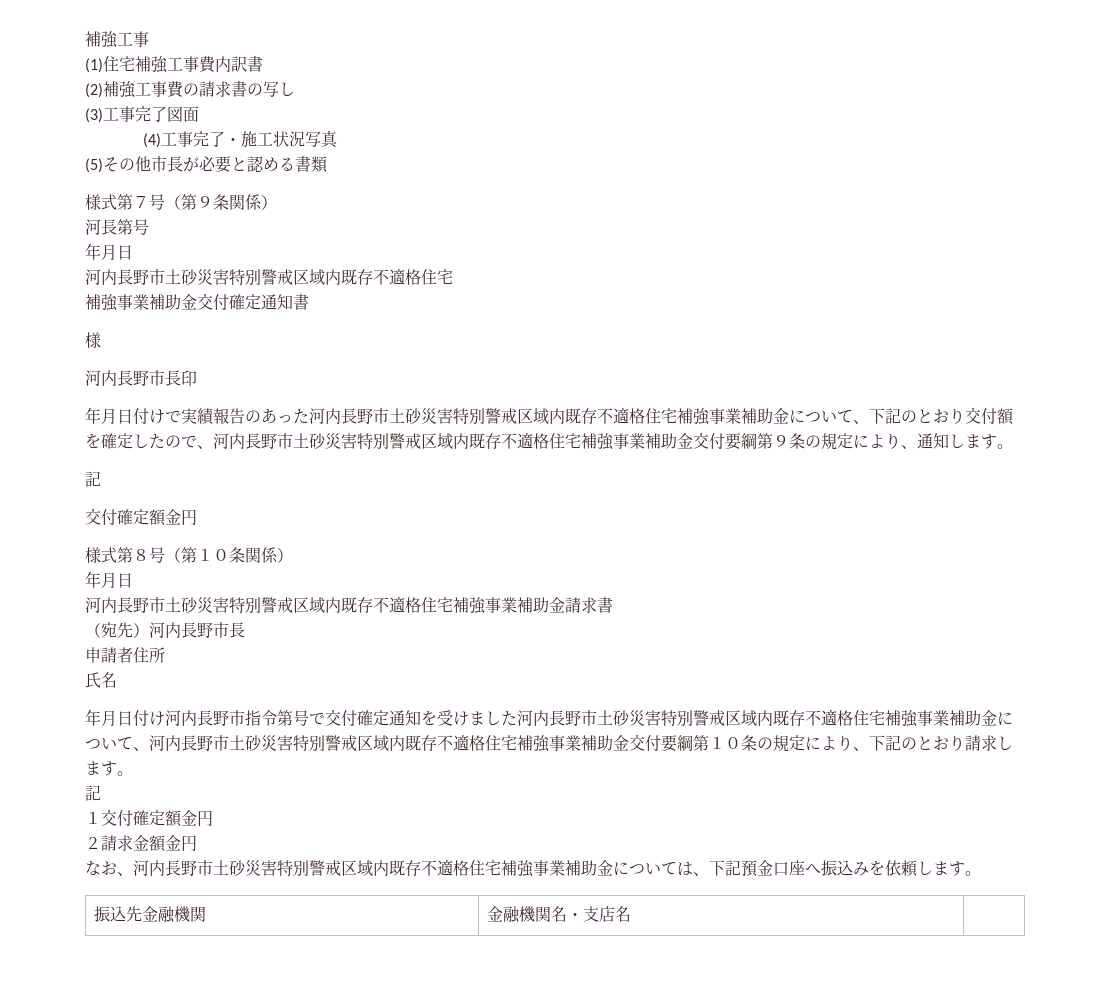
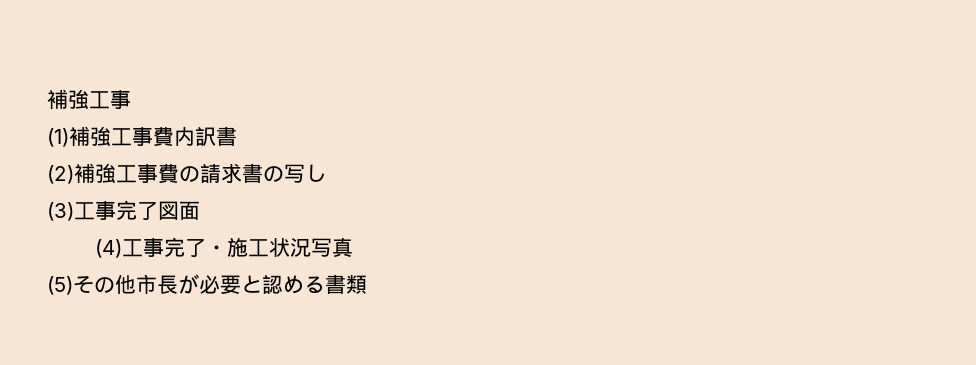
[103,56,135,72] 住宅 -> (69, 137) none
[85,194,277,210] [85,219,149,235] [85,243,133,260] [85,268,453,286] [85,293,309,311] [85,332,101,348] [85,370,197,386] [85,407,1014,425] [85,432,1013,450] [85,471,101,487] [85,508,197,526] [85,547,293,563] [85,571,133,588] [85,596,613,614] [85,622,245,638] [85,647,165,663] [85,672,117,688] [85,709,1013,727] [85,734,1013,752] [85,761,133,776] [85,785,101,801] [85,809,213,827] [85,835,197,852] [85,859,981,877] [93,906,206,923] [486,906,631,923] // 様式第７号（第９条関係） // 河長第号 // 年月日 // 河内長野市土砂災害特別警戒区域内既存不適格住宅 // 補強事業補助金交付確定通知書 // 様 // 河内長野市長印 // 年月日付けで実績報告のあった河内長野市土砂災害特別警戒区域内既存不適格住宅補強事業補助金について、下記のとおり交付額を確定したので、河内長野市土砂災害特別警戒区域内既存不適格住宅補強事業補助金交付要綱第９条の規定により、通知します。 // 記 // 交付確定額金円 // 様式第８号（第１０条関係） // 年月日 // 河内長野市土砂災害特別警戒区域内既存不適格住宅補強事業補助金請求書 // （宛先）河内長野市長 // 申請者住所 // 氏名 // 年月日付け河内長野市指令第号で交付確定通知を受けました河内長野市土砂災害特別警戒区域内既存不適格住宅補強事業補助金について、河内長野市土砂災害特別警戒区域内既存不適格住宅補強事業補助金交付要綱第１０条の規定により、下記のとおり請求します。 // 記 // １交付確定額金円 // ２請求金額金円 // なお、河内長野市土砂災害特別警戒区域内既存不適格住宅補強事業補助金については、下記預金口座へ振込みを依頼します。 // 振込先金融機関 | 金融機関名・支店名 | -> (367, 284) none

